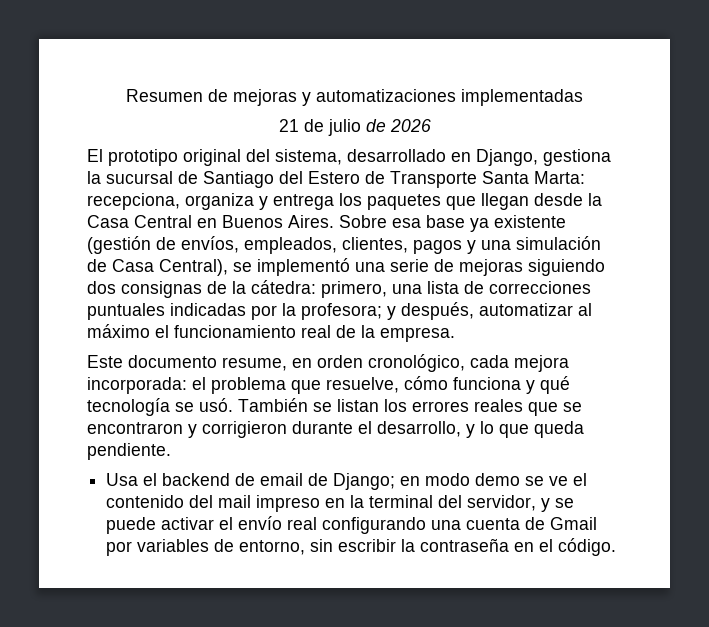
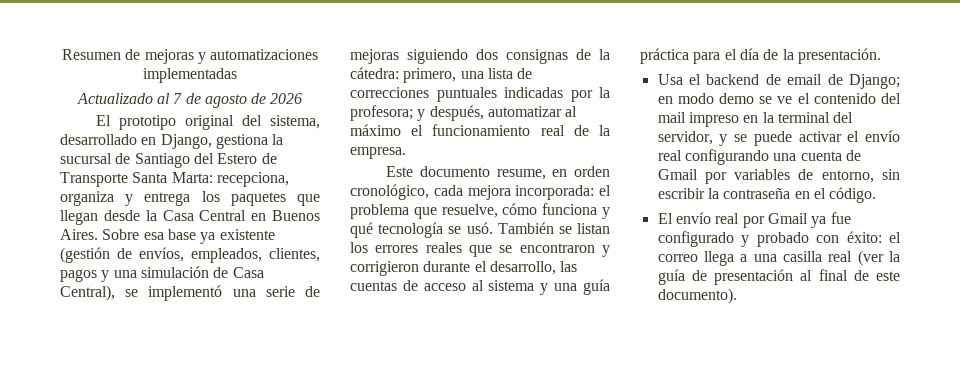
[278,119,361,136] 21 de julio -> [76,93,247,108] Actualizado al 7 de agosto
[466,421,584,438] [87,443,171,460] y lo que queda pendiente. -> [560,261,578,272] [350,279,610,295] [640,48,881,64] las cuentas de acceso al sistema y una guía práctica para el día de la presentación.
(617, 547) none -> [657,212,851,228] [657,231,901,247] [657,250,900,266] [657,269,900,285] [657,288,737,304] // El envío real por Gmail ya fue configurado y probado con éxito: el correo llega a una casilla real (ver la guía de presentación al final de este documento).

